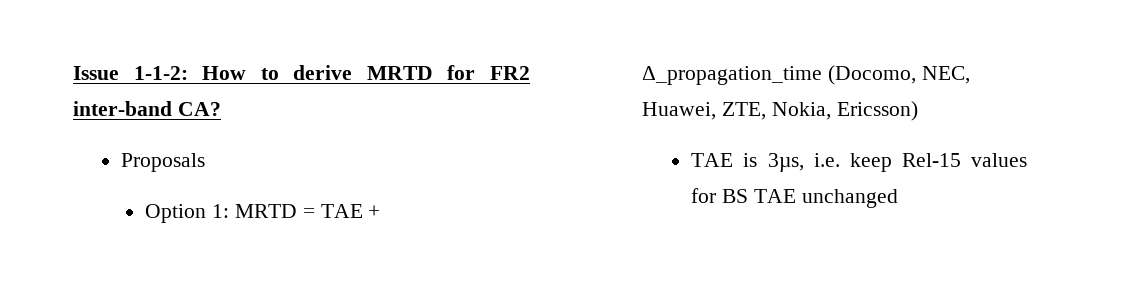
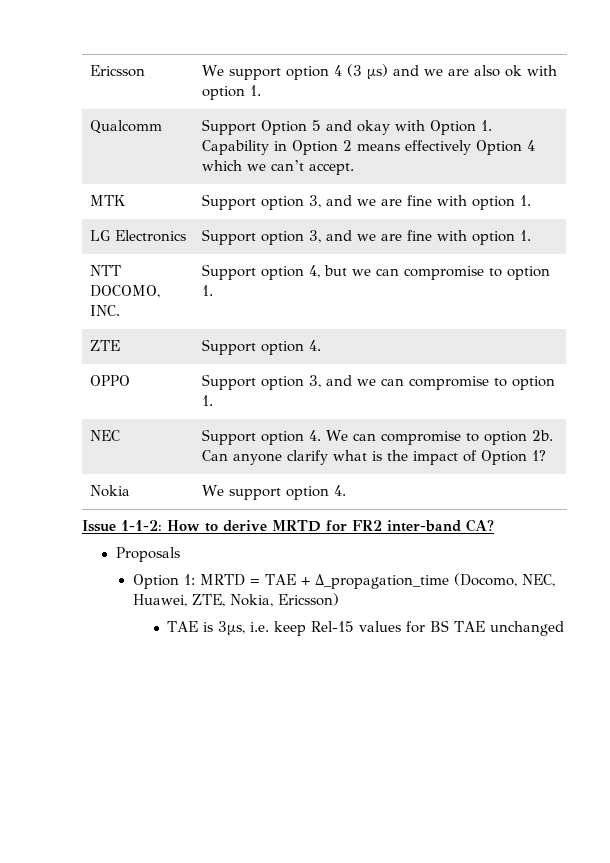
(73, 73) none -> [89,65,145,77] [201,64,557,80] [201,85,261,100] [89,120,162,134] [201,119,492,135] [201,140,535,155] [201,160,354,175] [89,195,126,206] [201,194,531,210] [89,230,186,242] [201,229,531,245] [89,265,121,276] [89,285,160,298] [89,305,120,316] [201,264,550,280] [201,285,213,296] [89,340,120,351] [201,339,321,355] [89,375,130,386] [201,374,555,390] [201,395,213,406] [89,430,120,441] [201,429,553,445] [201,450,546,465] [89,485,130,497] [201,485,346,500] Ericsson | We support option 4 (3 µs) and we are also ok with option 1. // Qualcomm | Support Option 5 and okay with Option 1. Capability in Option 2 means effectively Option 4 which we can’t accept. // MTK | Support option 3, and we are fine with option 1. // LG Electronics | Support option 3, and we are fine with option 1. // NTT DOCOMO, INC. | Support option 4, but we can compromise to option 1. // ZTE | Support option 4. // OPPO | Support option 3, and we can compromise to option 1. // NEC | Support option 4. We can compromise to option 2b. Can anyone clarify what is the impact of Option 1? // Nokia | We support option 4. //

